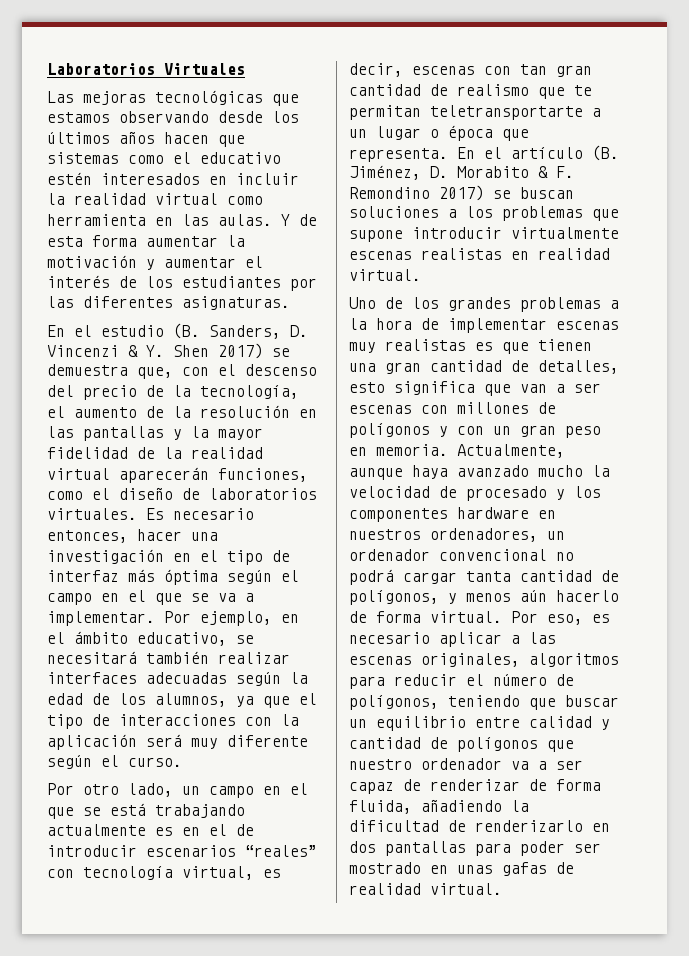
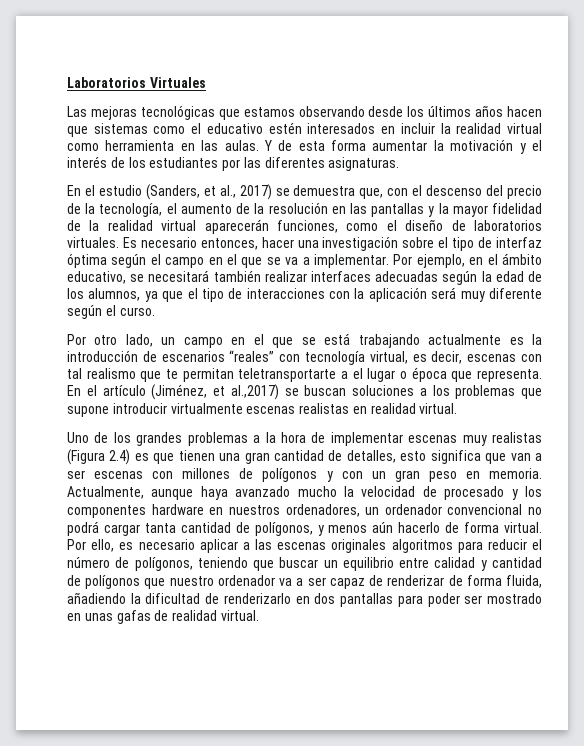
[164,257,236,268] aumentar -> (526, 148) none
[173,323,308,339] [47,345,209,357] (B. Sanders, D. Vincenzi & Y. Shen -> [145,184,236,200] (Sanders, et al.,
[173,553,191,562] en -> [402,237,435,248] sobre
[128,569,155,582] más -> (542, 242) none
[182,824,254,836] [47,845,137,857] en el de introducir -> [532,334,542,345] [67,350,157,362] la introducción de
[520,64,592,77] [349,84,448,96] tan gran cantidad de -> [67,368,82,379] tal
[349,129,367,138] un -> [352,368,363,379] el
[592,145,619,161] [349,165,574,180] [349,185,484,201] (B. Jiménez, D. Morabito & F. Remondino 2017) -> [151,384,279,400] (Jiménez, et al.,2017)
(466, 345) none -> [67,449,131,465] (Figura 2.4)
[547,614,583,625] eso, -> [91,539,115,552] ello,
[421,653,520,667] originales, -> [331,539,387,553] originales

